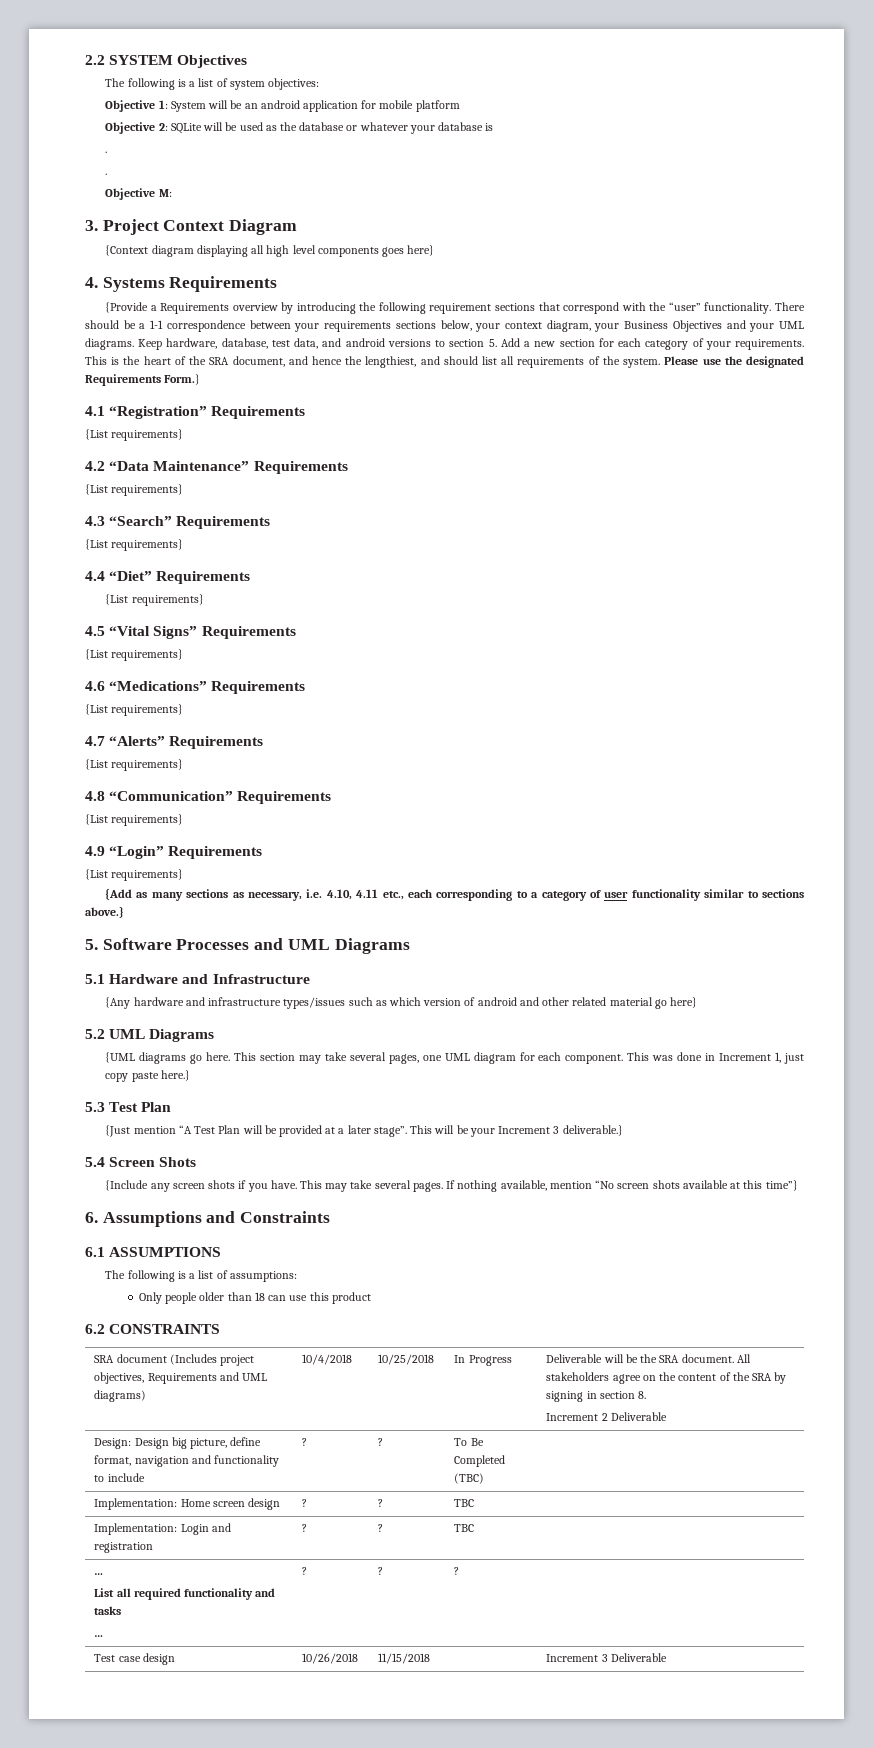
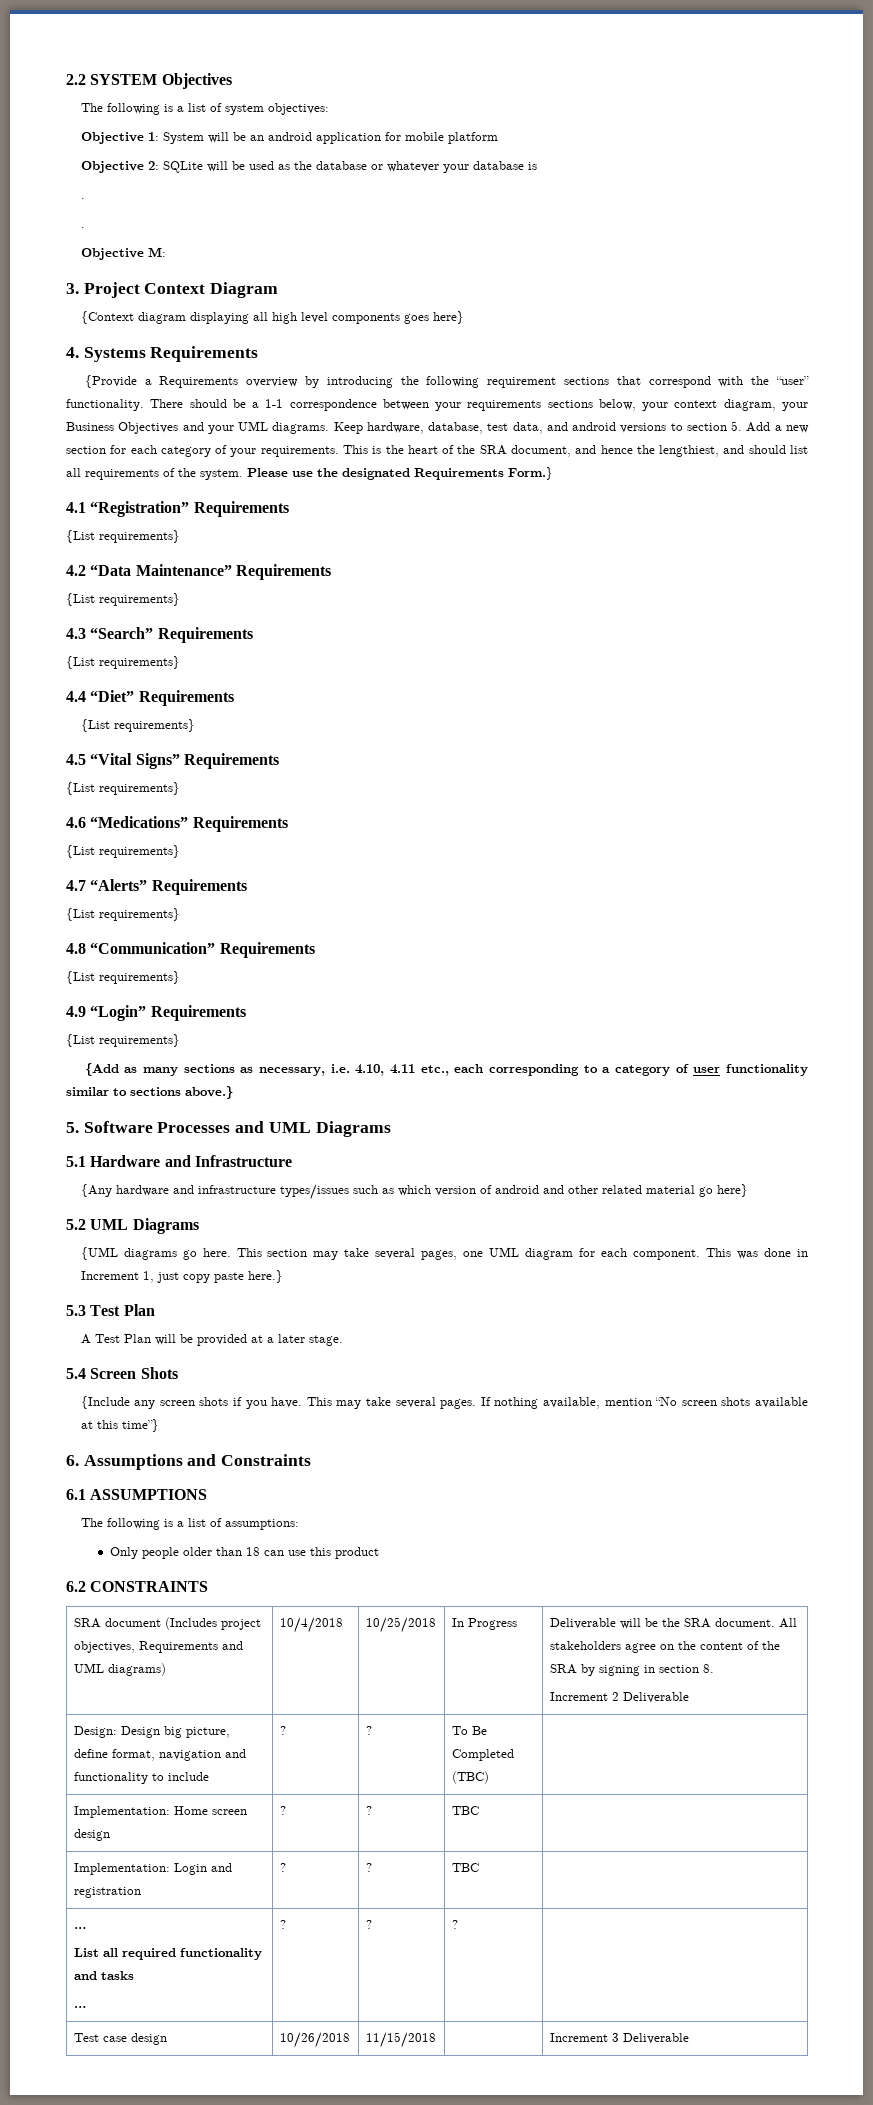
[105,1125,192,1137] {Just mention “A -> [80,1334,91,1344] A
[373,1125,623,1137] stage”. This will be your Increment 3 deliverable.} -> [308,1335,343,1346] stage.

